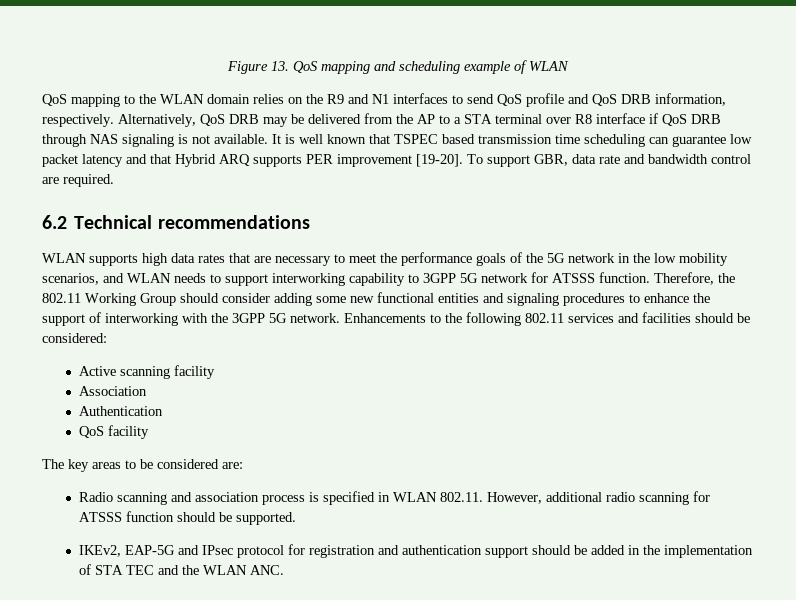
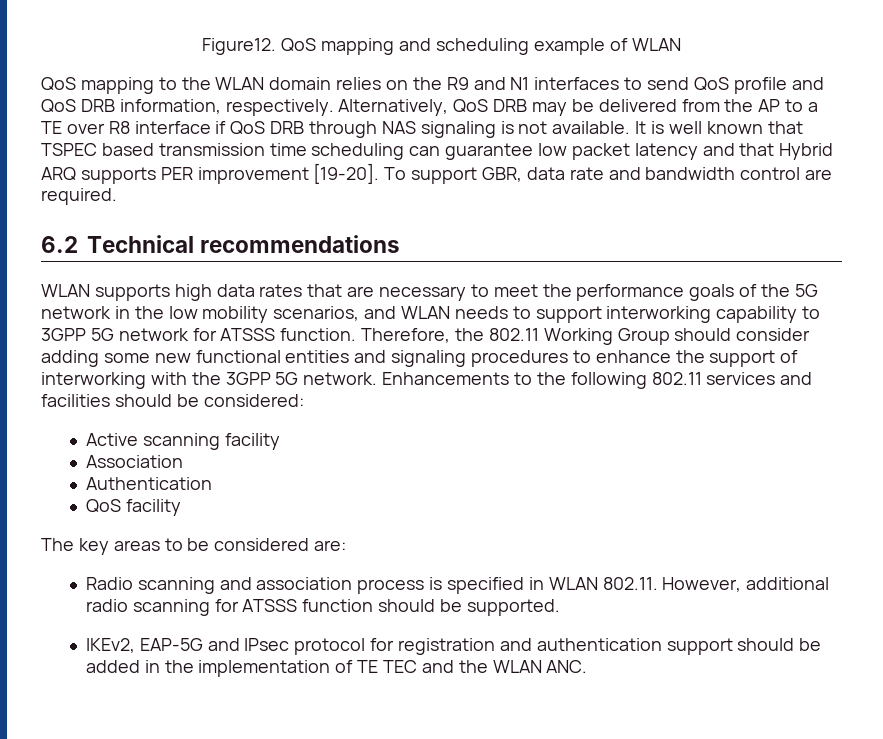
[227,61,289,74] Figure 13. -> [202,38,277,55] Figure12.
[464,114,542,124] STA terminal -> [41,121,62,134] TE
[95,565,124,575] STA -> [357,660,379,673] TE

